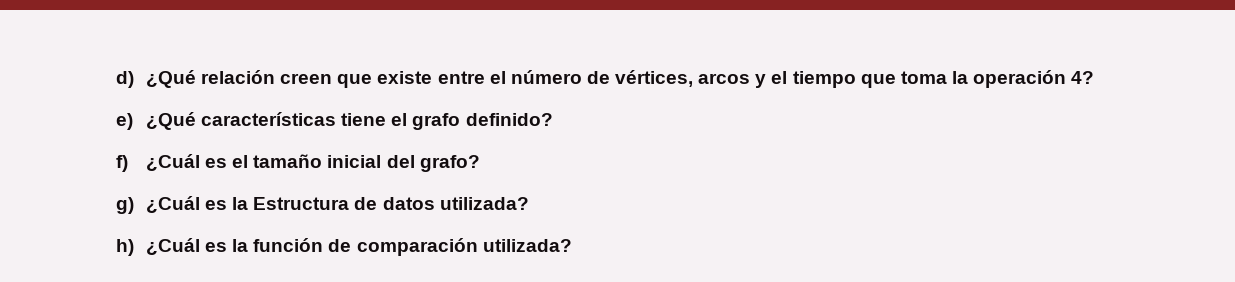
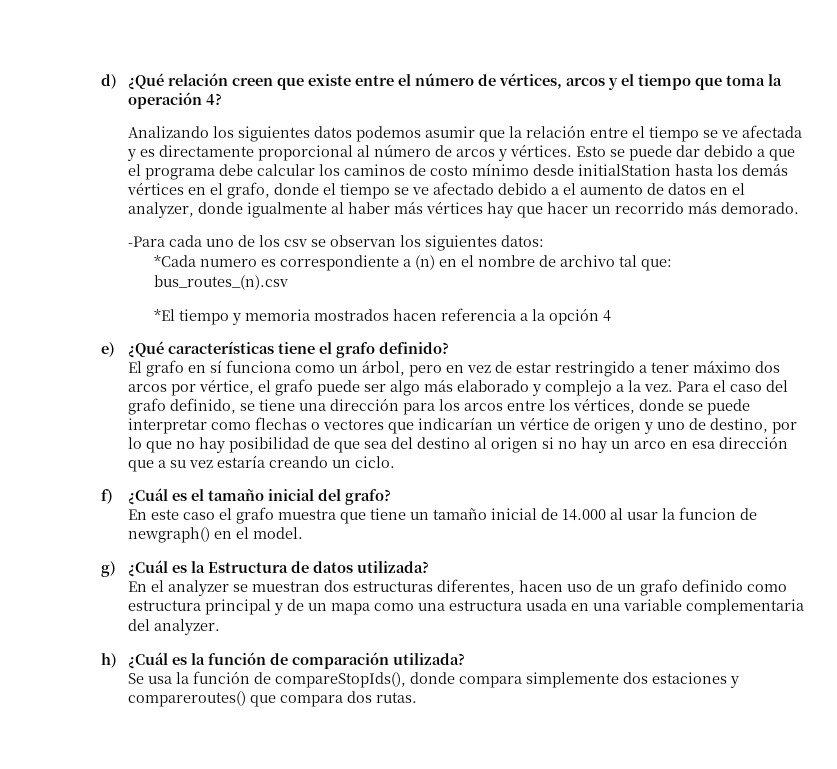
(1095, 77) none -> [127,125,802,142] [126,144,795,161] [127,163,788,180] [126,182,745,199] [127,201,799,218] [127,235,544,251] [154,255,673,271] [154,275,289,290] [154,308,612,325] // Analizando los siguientes datos podemos asumir que la relación entre el tiempo se ve afectada y es directamente proporcional al número de arcos y vértices. Esto se puede dar debido a que el programa debe calcular los caminos de costo mínimo desde initialStation hasta los demás vértices en el grafo, donde el tiempo se ve afectado debido a el aumento de datos en el analyzer, donde igualmente al haber más vértices hay que hacer un recorrido más demorado. // -Para cada uno de los csv se observan los siguientes datos: // *Cada numero es correspondiente a (n) en el nombre de archivo tal que: bus_routes_(n).csv // *El tiempo y memoria mostrados hacen referencia a la opción 4
(553, 119) none -> [127,360,780,377] [127,379,788,396] [127,398,750,415] [127,417,797,434] [127,436,788,453] [127,455,395,472] // El grafo en sí funciona como un árbol, pero en vez de estar restringido a tener máximo dos arcos por vértice, el grafo puede ser algo más elaborado y complejo a la vez. Para el caso del grafo definido, se tiene una dirección para los arcos entre los vértices, donde se puede interpretar como flechas o vectores que indicarían un vértice de origen y uno de destino, por lo que no hay posibilidad de que sea del destino al origen si no hay un arco en esa dirección que a su vez estaría creando un ciclo.
(480, 163) none -> [127,507,757,524] [127,527,303,543] // En este caso el grafo muestra que tiene un tamaño inicial de 14.000 al usar la funcion de newgraph() en el model.
(529, 203) none -> [127,579,787,596] [127,599,804,615] [127,619,220,635] // En el analyzer se muestran dos estructuras diferentes, hacen uso de un grafo definido como estructura principal y de un mapa como una estructura usada en una variable complementaria del analyzer.
(572, 245) none -> [127,671,739,688] [127,691,417,707] // Se usa la función de compareStopIds(), donde compara simplemente dos estaciones y compareroutes() que compara dos rutas.

